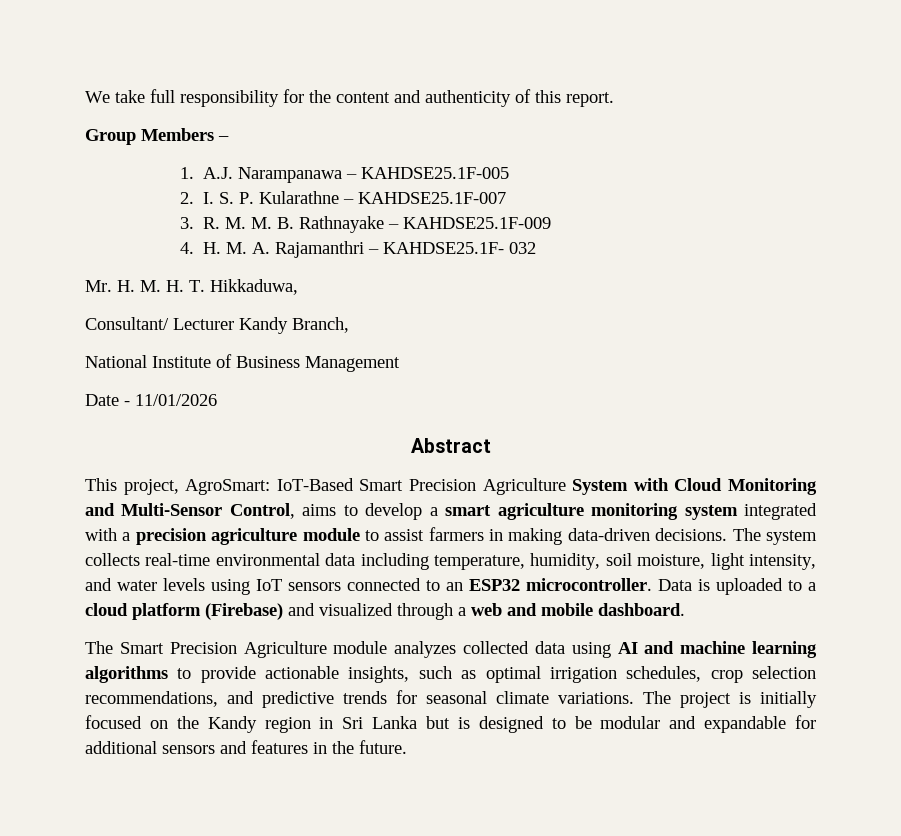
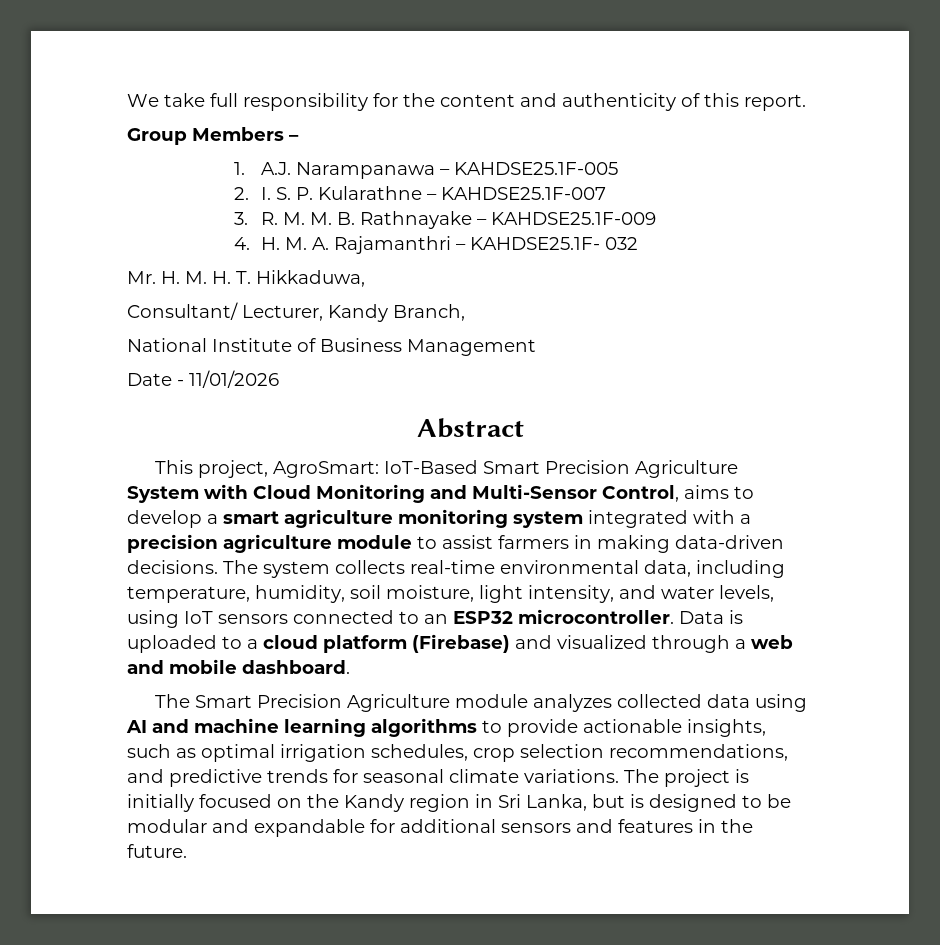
[173,318,234,330] Lecturer -> [242,305,323,321] Lecturer,
[325,553,356,566] data -> [644,560,691,577] data,
[163,578,205,591] levels -> [719,585,774,602] levels,
[372,716,418,729] Lanka -> [526,794,587,811] Lanka,

